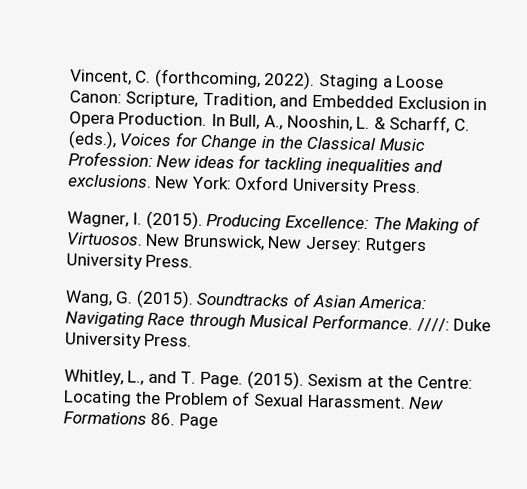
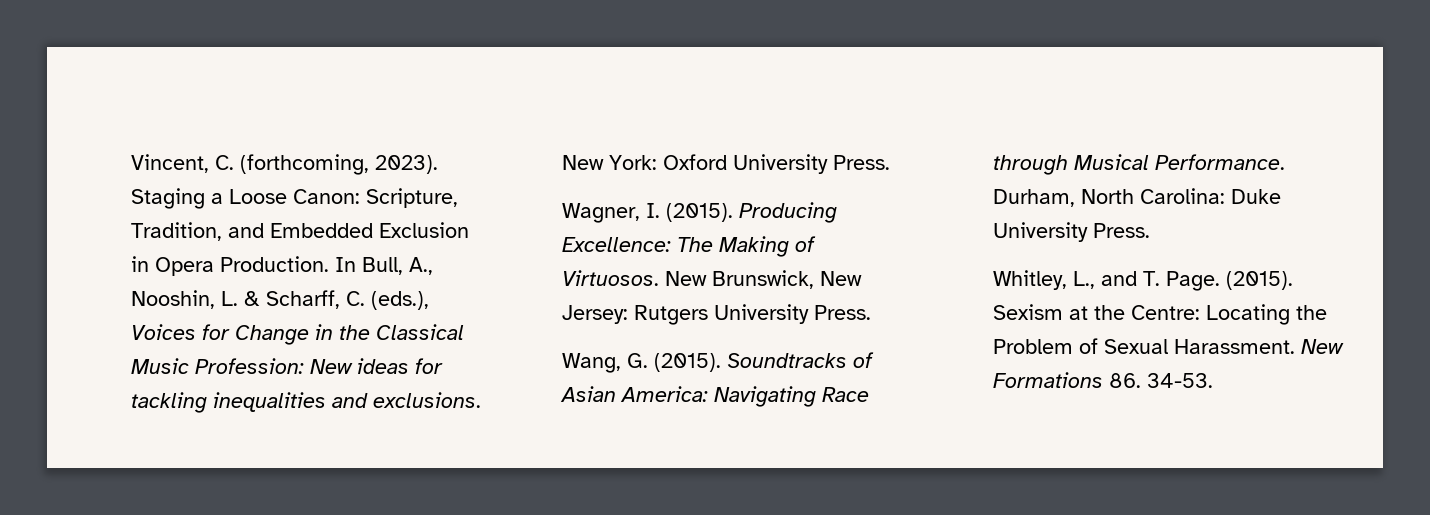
[263,70,316,90] 2022). -> [374,155,438,174] 2023).
[416,317,450,332] ////: -> [992,188,1225,207] Durham, North Carolina:
[178,413,218,430] Page -> [1146,373,1213,388] 34-53.

